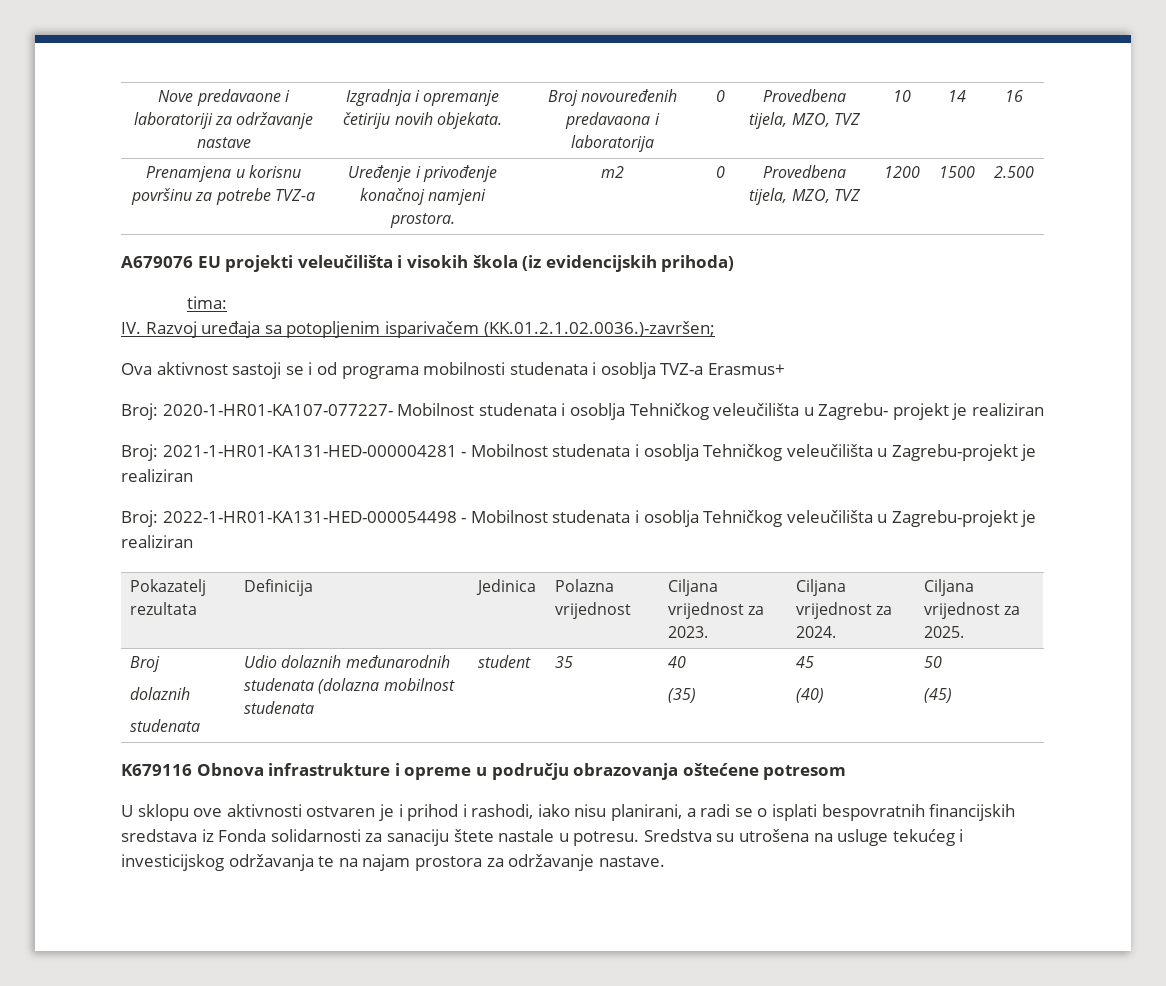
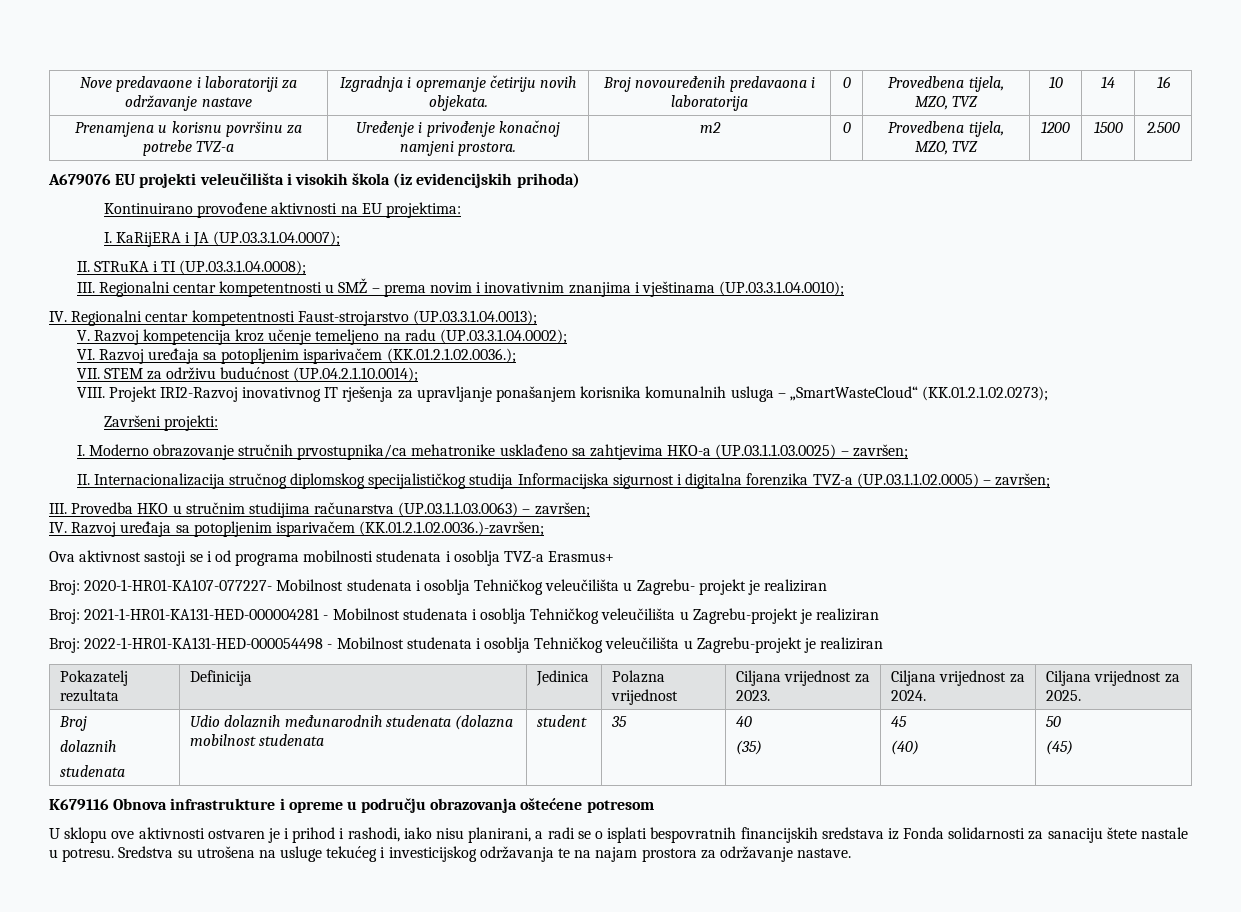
[186,296,227,309] tima: -> [104,202,461,218] [104,231,340,247] [76,260,307,275] [76,278,845,297] [49,310,537,326] [76,329,568,345] [76,348,516,364] [76,367,419,382] [76,386,1049,402] [104,415,219,431] [76,444,908,460] [76,473,1051,489] [49,502,590,518] Kontinuirano provođene aktivnosti na EU projektima: // I. KaRijERA i JA (UP.03.3.1.04.0007); // II. STRuKA i TI (UP.03.3.1.04.0008); // III. Regionalni centar kompetentnosti u SMŽ – prema novim i inovativnim znanjima i vještinama (UP.03.3.1.04.0010); // IV. Regionalni centar kompetentnosti Faust-strojarstvo (UP.03.3.1.04.0013); // V. Razvoj kompetencija kroz učenje temeljeno na radu (UP.03.3.1.04.0002); // VI. Razvoj uređaja sa potopljenim isparivačem (KK.01.2.1.02.0036.); // VII. STEM za održivu budućnost (UP.04.2.1.10.0014); // VIII. Projekt IRI2-Razvoj inovativnog IT rješenja za upravljanje ponašanjem korisnika komunalnih usluga – „SmartWasteCloud“ (KK.01.2.1.02.0273); // Završeni projekti: // I. Moderno obrazovanje stručnih prvostupnika/ca mehatronike usklađeno sa zahtjevima HKO-a (UP.03.1.1.03.0025) – završen; // II. Internacionalizacija stručnog diplomskog specijalističkog studija Informacijska sigurnost i digitalna forenzika TVZ-a (UP.03.1.1.02.0005) – završen; // III. Provedba HKO u stručnim studijima računarstva (UP.03.1.1.03.0063) – završen;

